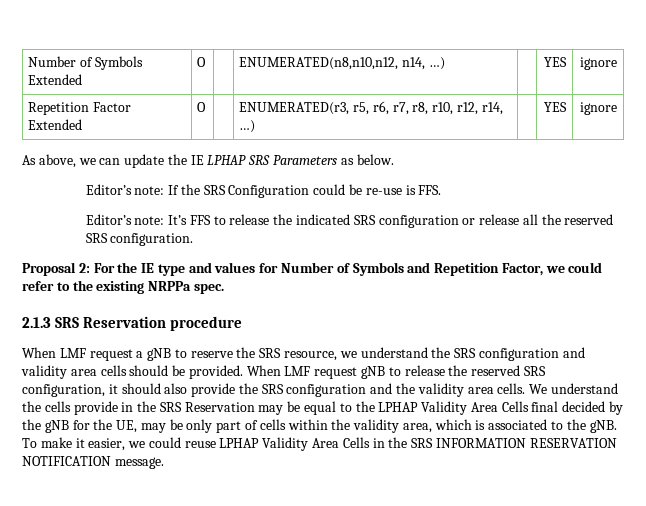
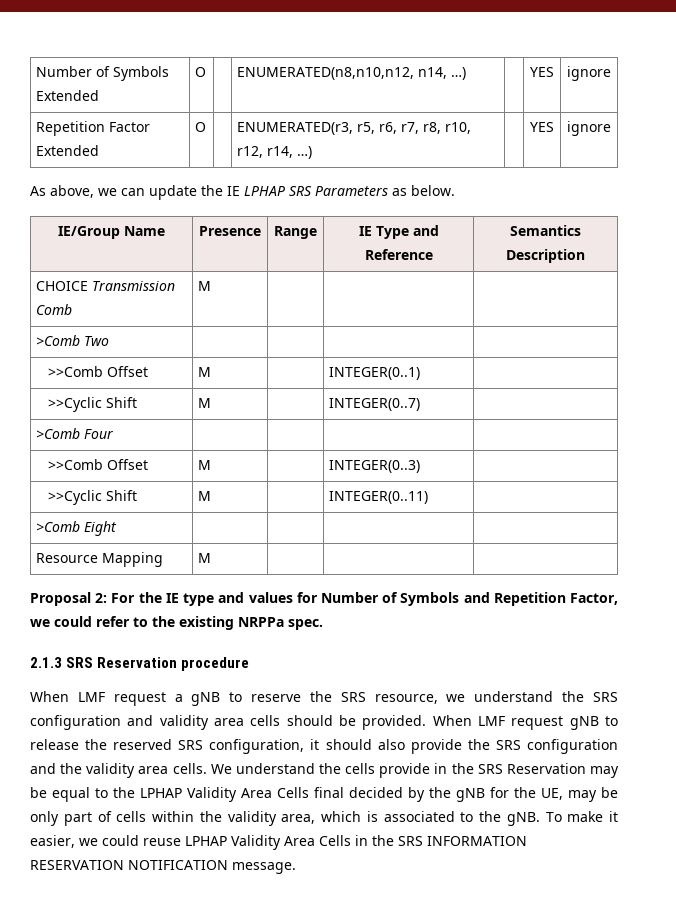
[85,184,442,198] [85,214,614,228] [85,233,194,246] // Editor’s note: If the SRS Configuration could be re-use is FFS. // Editor’s note: It’s FFS to release the indicated SRS configuration or release all the reserved SRS configuration. -> [58,226,165,239] [199,226,261,236] [274,226,317,239] [358,225,439,239] [364,249,433,260] [510,225,581,236] [506,249,585,263] [35,281,175,291] [35,304,72,315] [197,281,211,291] [35,335,109,346] [47,366,148,377] [197,367,211,377] [328,367,420,380] [47,397,137,412] [197,398,211,408] [328,398,420,411] [35,428,113,439] [47,459,148,470] [197,460,211,470] [328,460,420,473] [47,490,137,505] [197,491,211,501] [328,491,428,504] [35,521,117,536] [35,552,163,567] [197,553,211,563] // IE/Group Name | Presence | Range | IE Type and Reference | Semantics Description // CHOICE Transmission Comb | M | | | // >Comb Two | | | | // >>Comb Offset | M | | INTEGER(0..1) | // >>Cyclic Shift | M | | INTEGER(0..7) | // >Comb Four | | | | // >>Comb Offset | M | | INTEGER(0..3) | // >>Cyclic Shift | M | | INTEGER(0..11) | // >Comb Eight | | | | // Resource Mapping | M | | |

